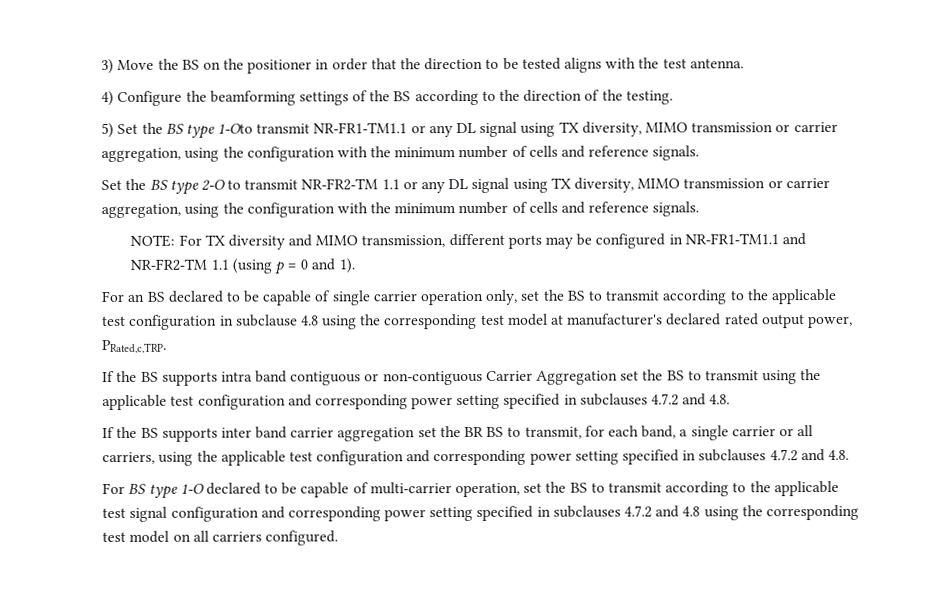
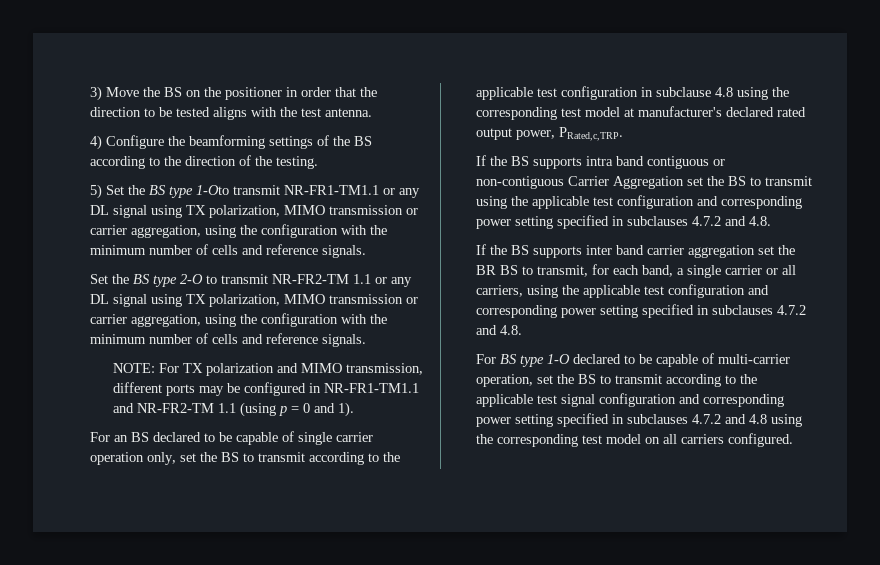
[581,121,642,137] diversity, -> [208,205,280,218] polarization,
[573,177,634,193] diversity, -> [208,294,280,307] polarization,
[227,234,285,250] diversity -> [206,363,275,376] polarization

